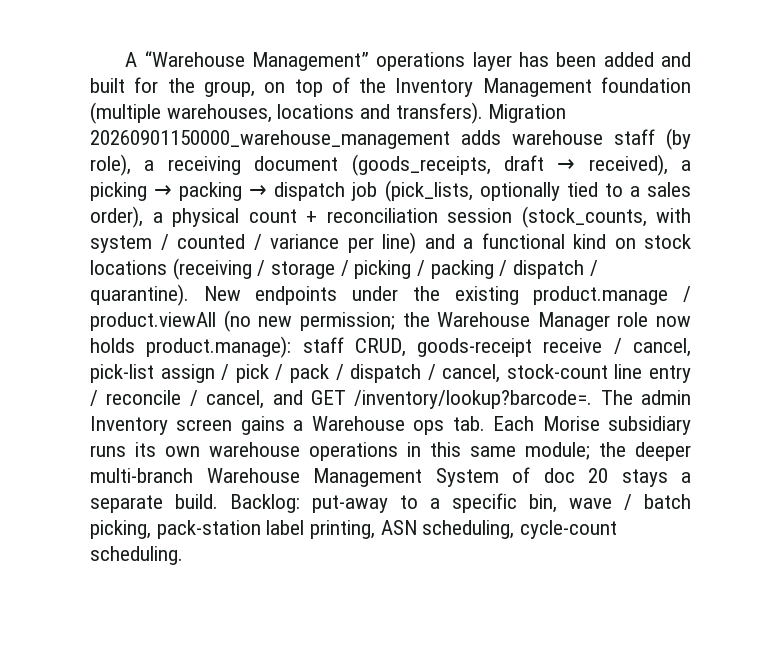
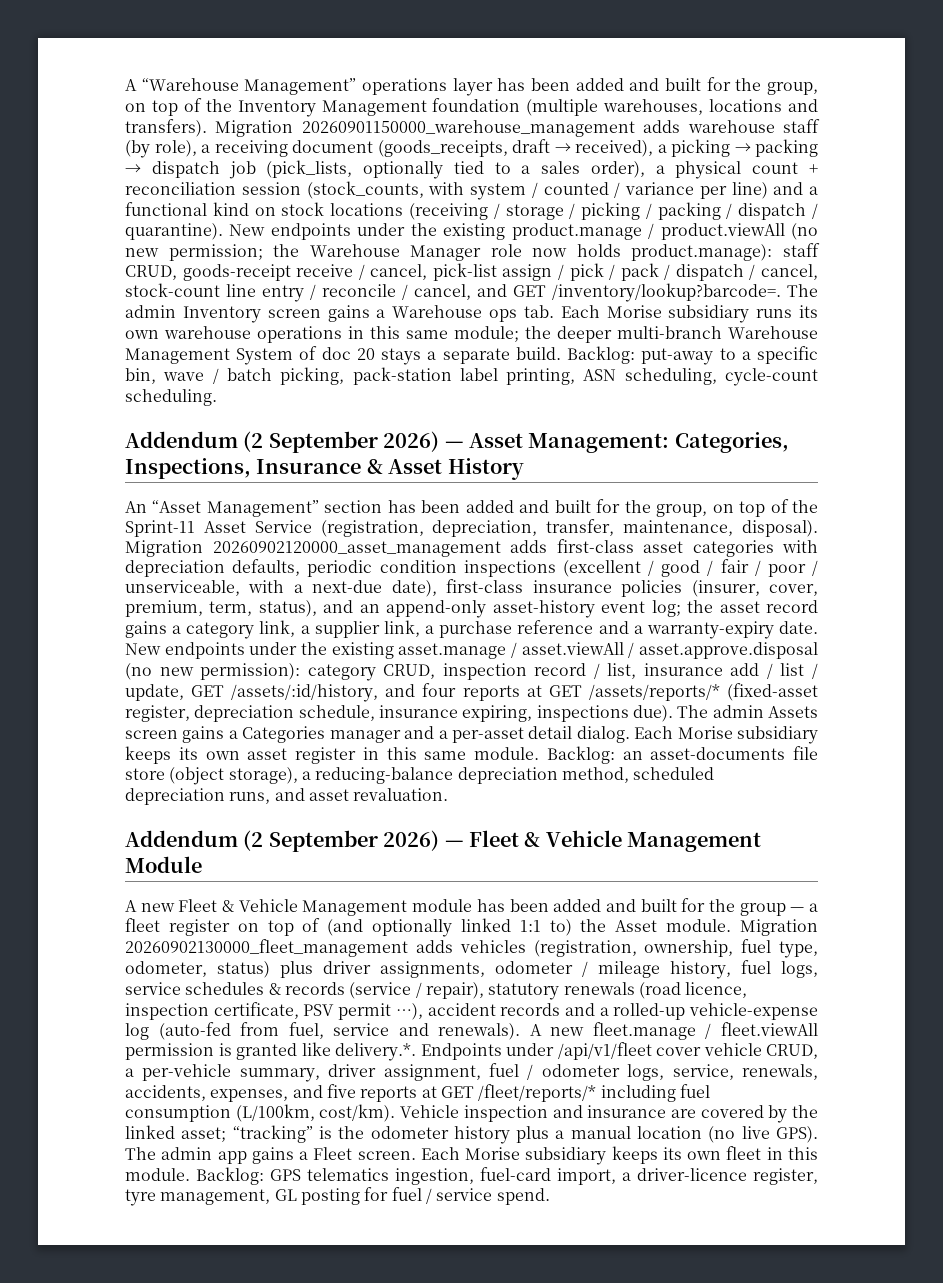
(183, 555) none -> [125,431,789,453] [125,458,524,480] [125,499,819,517] [125,519,818,537] [125,539,818,557] [125,559,818,577] [125,579,819,597] [125,600,819,618] [125,620,818,639] [125,642,818,659] [125,663,819,681] [125,683,818,702] [125,705,819,722] [125,726,818,744] [125,746,818,764] [125,767,715,785] [125,788,449,805] [125,830,762,852] [125,856,202,873] [125,898,818,916] [125,918,818,937] [125,939,818,958] [125,960,818,979] [125,982,748,1000] [125,1002,818,1020] [125,1022,818,1040] [125,1042,818,1061] [125,1063,819,1082] [125,1084,710,1102] [125,1104,819,1123] [125,1125,818,1144] [125,1146,818,1165] [125,1167,818,1185] [125,1187,550,1206] // Addendum (2 September 2026) — Asset Management: Categories, Inspections, Insurance & Asset History // An “Asset Management” section has been added and built for the group, on top of the Sprint-11 Asset Service (registration, depreciation, transfer, maintenance, disposal). Migration 20260902120000_asset_management adds first-class asset categories with depreciation defaults, periodic condition inspections (excellent / good / fair / poor / unserviceable, with a next-due date), first-class insurance policies (insurer, cover, premium, term, status), and an append-only asset-history event log; the asset record gains a category link, a supplier link, a purchase reference and a warranty-expiry date. New endpoints under the existing asset.manage / asset.viewAll / asset.approve.disposal (no new permission): category CRUD, inspection record / list, insurance add / list / update, GET /assets/:id/history, and four reports at GET /assets/reports/* (fixed-asset register, depreciation schedule, insurance expiring, inspections due). The admin Assets screen gains a Categories manager and a per-asset detail dialog. Each Morise subsidiary keeps its own asset register in this same module. Backlog: an asset-documents file store (object storage), a reducing-balance depreciation method, scheduled depreciation runs, and asset revaluation. // Addendum (2 September 2026) — Fleet & Vehicle Management Module // A new Fleet & Vehicle Management module has been added and built for the group — a fleet register on top of (and optionally linked 1:1 to) the Asset module. Migration 20260902130000_fleet_management adds vehicles (registration, ownership, fuel type, odometer, status) plus driver assignments, odometer / mileage history, fuel logs, service schedules & records (service / repair), statutory renewals (road licence, inspection certificate, PSV permit …), accident records and a rolled-up vehicle-expense log (auto-fed from fuel, service and renewals). A new fleet.manage / fleet.viewAll permission is granted like delivery.*. Endpoints under /api/v1/fleet cover vehicle CRUD, a per-vehicle summary, driver assignment, fuel / odometer logs, service, renewals, accidents, expenses, and five reports at GET /fleet/reports/* including fuel consumption (L/100km, cost/km). Vehicle inspection and insurance are covered by the linked asset; “tracking” is the odometer history plus a manual location (no live GPS). The admin app gains a Fleet screen. Each Morise subsidiary keeps its own fleet in this module. Backlog: GPS telematics ingestion, fuel-card import, a driver-licence register, tyre management, GL posting for fuel / service spend.

